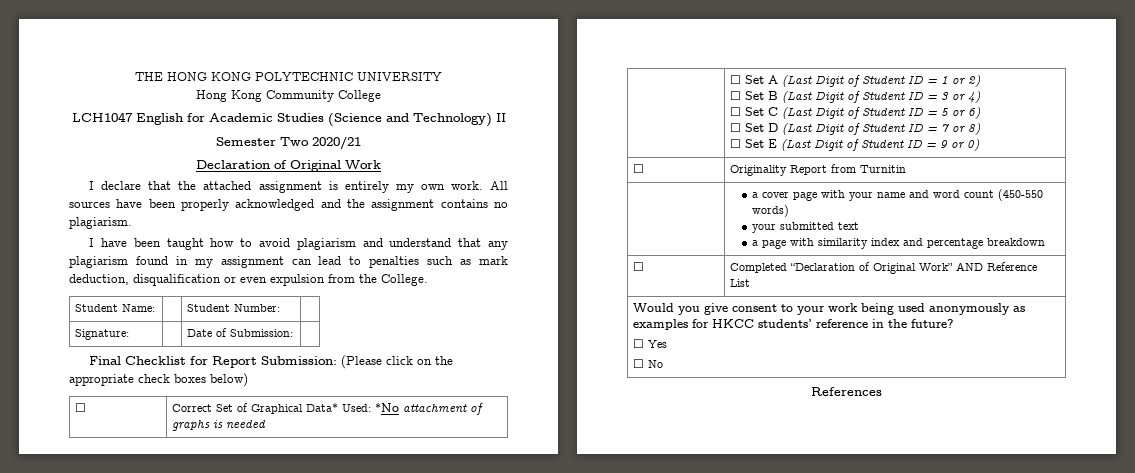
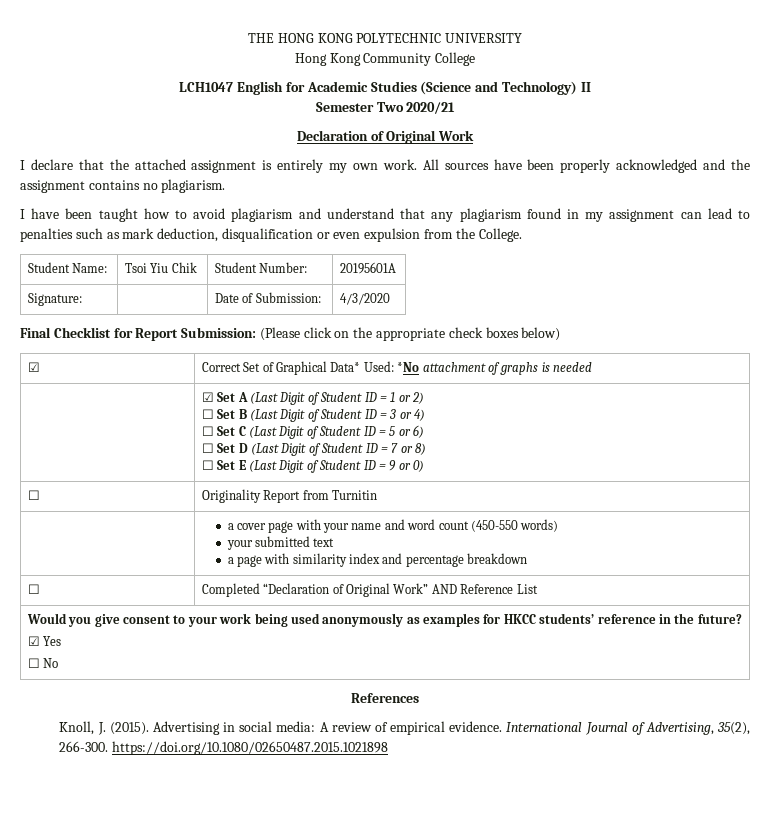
(156, 308) none -> [124,262,197,273] Tsoi Yiu Chik
(281, 308) none -> [339,262,396,274] 20195601A
(294, 333) none -> [339,293,390,305] 4/3/2020
[75,403,87,412] ☐ -> [27,362,40,372] ☑
[730,75,742,84] ☐ -> [201,392,214,402] ☑
[633,339,645,348] ☐ -> [27,636,40,646] ☑
(882, 391) none -> [59,721,750,735] [59,741,389,755] // Knoll, J. (2015). Advertising in social media: A review of empirical evidence. International Journal of Advertising, 35(2), 266-300. https://doi.org/10.1080/02650487.2015.1021898

